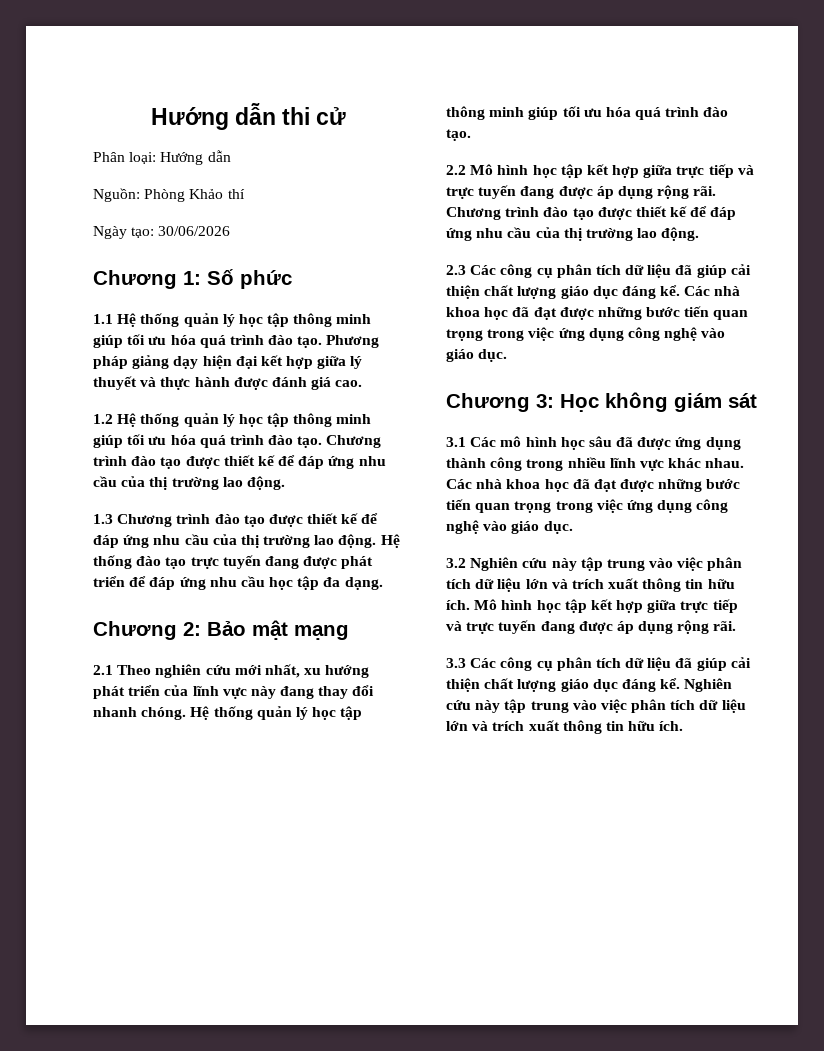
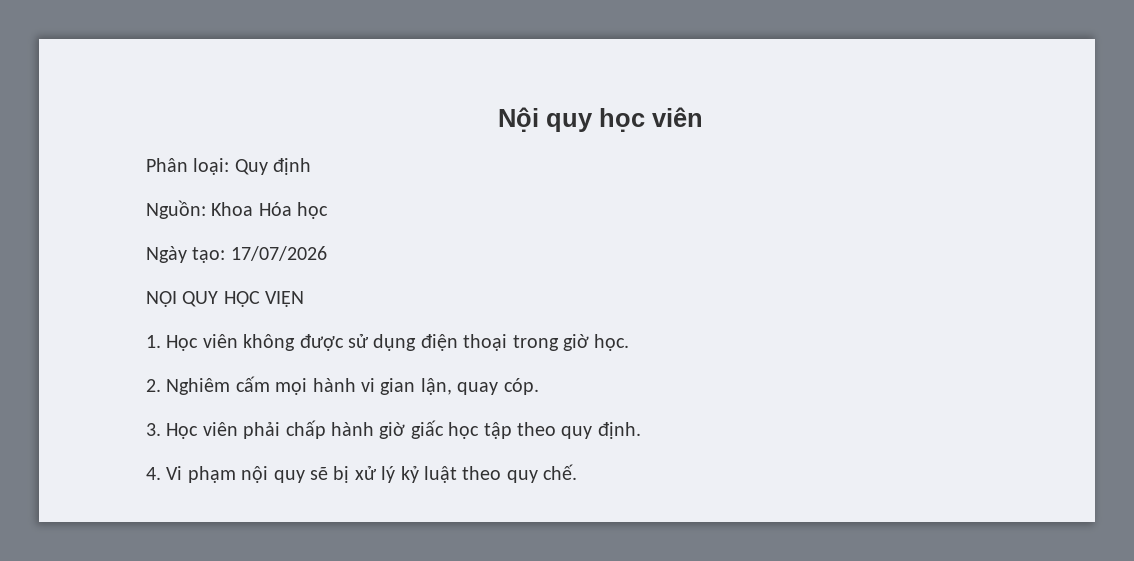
[150,103,347,130] Hướng dẫn thi cử -> [498,107,703,132] Nội quy học viên
[160,150,231,165] Hướng dẫn -> [234,158,312,175] Quy định
[144,189,245,202] Phòng Khảo thí -> [211,202,329,219] Khoa Hóa học
[158,226,231,236] [93,269,292,289] [93,313,372,327] [93,334,380,348] [93,355,363,369] [93,376,363,390] [93,413,372,427] [93,434,382,448] [93,455,386,469] [93,476,285,490] [93,513,379,527] [93,534,400,548] [93,555,374,569] [93,576,383,590] [93,620,349,640] [93,664,370,678] [93,685,375,699] [93,706,363,720] [446,106,729,120] [446,129,471,141] [446,164,754,178] [446,185,717,199] [446,206,737,220] [446,227,700,241] [446,264,751,278] [446,285,741,299] [446,306,749,320] [446,327,726,341] [446,349,508,362] [446,392,757,412] [446,436,741,450] [446,457,745,471] [446,479,741,492] [446,499,729,513] [446,520,573,534] [446,557,743,571] [446,578,735,592] [446,599,738,613] [446,620,737,634] [446,657,751,671] [446,678,733,692] [446,699,746,713] [446,720,684,734] 30/06/2026 // Chương 1: Số phức // 1.1 Hệ thống quản lý học tập thông minh giúp tối ưu hóa quá trình đào tạo. Phương pháp giảng dạy hiện đại kết hợp giữa lý thuyết và thực hành được đánh giá cao. // 1.2 Hệ thống quản lý học tập thông minh giúp tối ưu hóa quá trình đào tạo. Chương trình đào tạo được thiết kế để đáp ứng nhu cầu của thị trường lao động. // 1.3 Chương trình đào tạo được thiết kế để đáp ứng nhu cầu của thị trường lao động. Hệ thống đào tạo trực tuyến đang được phát triển để đáp ứng nhu cầu học tập đa dạng. // Chương 2: Bảo mật mạng // 2.1 Theo nghiên cứu mới nhất, xu hướng phát triển của lĩnh vực này đang thay đổi nhanh chóng. Hệ thống quản lý học tập thông minh giúp tối ưu hóa quá trình đào tạo. // 2.2 Mô hình học tập kết hợp giữa trực tiếp và trực tuyến đang được áp dụng rộng rãi. Chương trình đào tạo được thiết kế để đáp ứng nhu cầu của thị trường lao động. // 2.3 Các công cụ phân tích dữ liệu đã giúp cải thiện chất lượng giáo dục đáng kể. Các nhà khoa học đã đạt được những bước tiến quan trọng trong việc ứng dụng công nghệ vào giáo dục. // Chương 3: Học không giám sát // 3.1 Các mô hình học sâu đã được ứng dụng thành công trong nhiều lĩnh vực khác nhau. Các nhà khoa học đã đạt được những bước tiến quan trọng trong việc ứng dụng công nghệ vào giáo dục. // 3.2 Nghiên cứu này tập trung vào việc phân tích dữ liệu lớn và trích xuất thông tin hữu ích. Mô hình học tập kết hợp giữa trực tiếp và trực tuyến đang được áp dụng rộng rãi. // 3.3 Các công cụ phân tích dữ liệu đã giúp cải thiện chất lượng giáo dục đáng kể. Nghiên cứu này tập trung vào việc phân tích dữ liệu lớn và trích xuất thông tin hữu ích. -> [230,246,327,261] [146,291,305,307] [146,334,630,351] [146,376,539,395] [146,420,641,439] [146,464,578,483] 17/07/2026 // NỘI QUY HỌC VIỆN // 1. Học viên không được sử dụng điện thoại trong giờ học. // 2. Nghiêm cấm mọi hành vi gian lận, quay cóp. // 3. Học viên phải chấp hành giờ giấc học tập theo quy định. // 4. Vi phạm nội quy sẽ bị xử lý kỷ luật theo quy chế.

